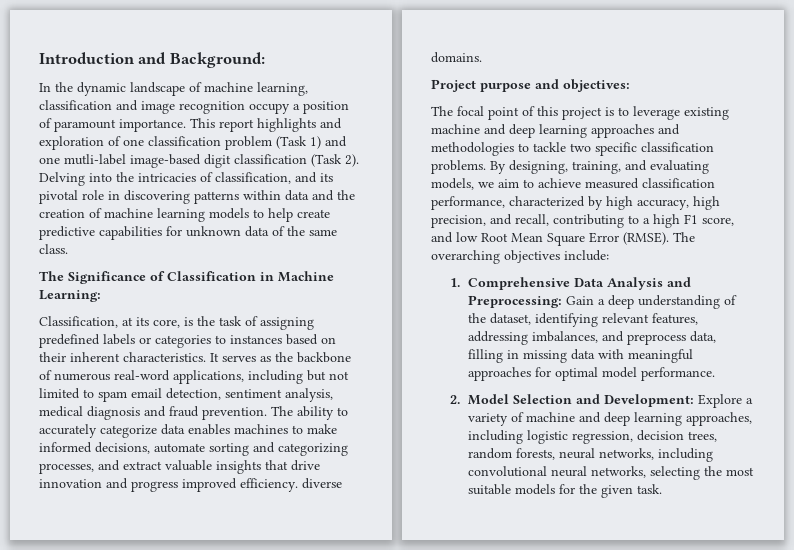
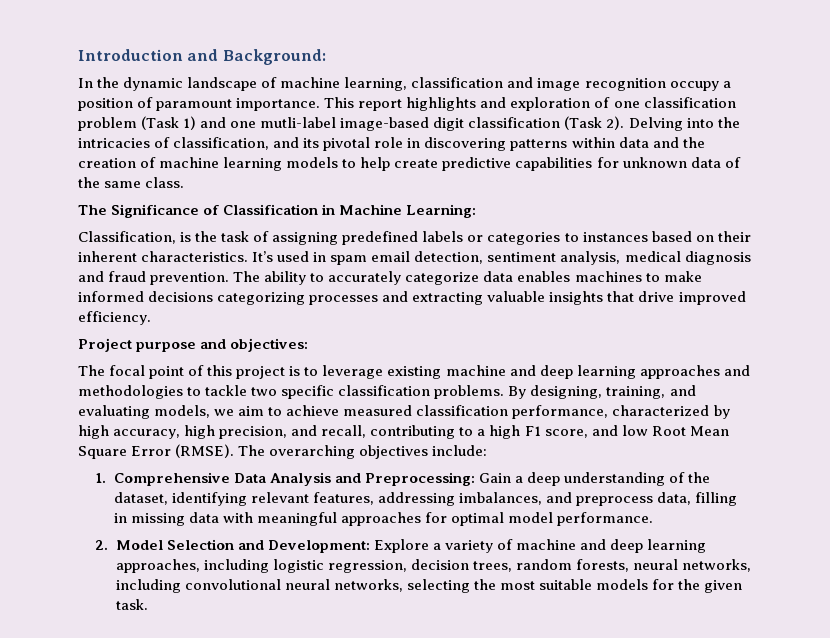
[122,317,180,328] at its core, -> (176, 237) none
[210,352,351,363] [39,370,349,384] [39,388,94,399] It serves as the backbone of numerous real-word applications, including but not limited to -> [252,251,327,262] It’s used in
[95,442,348,456] [39,460,162,474] decisions, automate sorting and categorizing processes, and extract -> [148,291,484,305] decisions categorizing processes and extracting
[39,478,178,492] innovation and progress -> (675, 296) none
[302,478,342,489] [431,52,482,63] diverse domains. -> (151, 318) none

